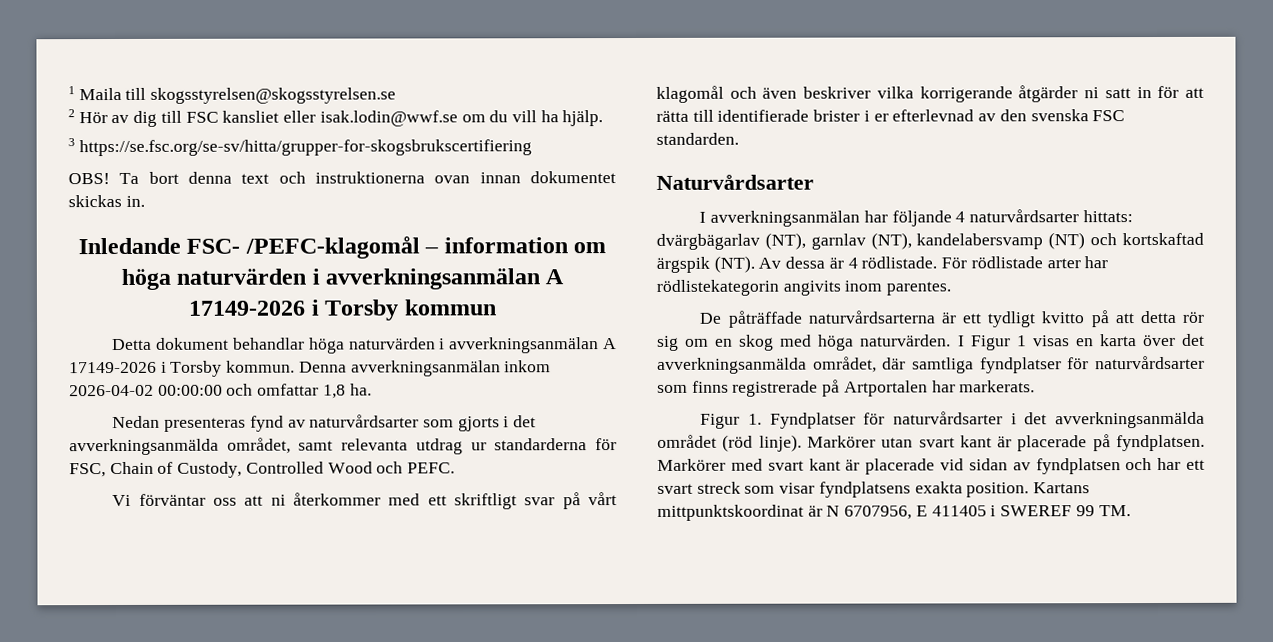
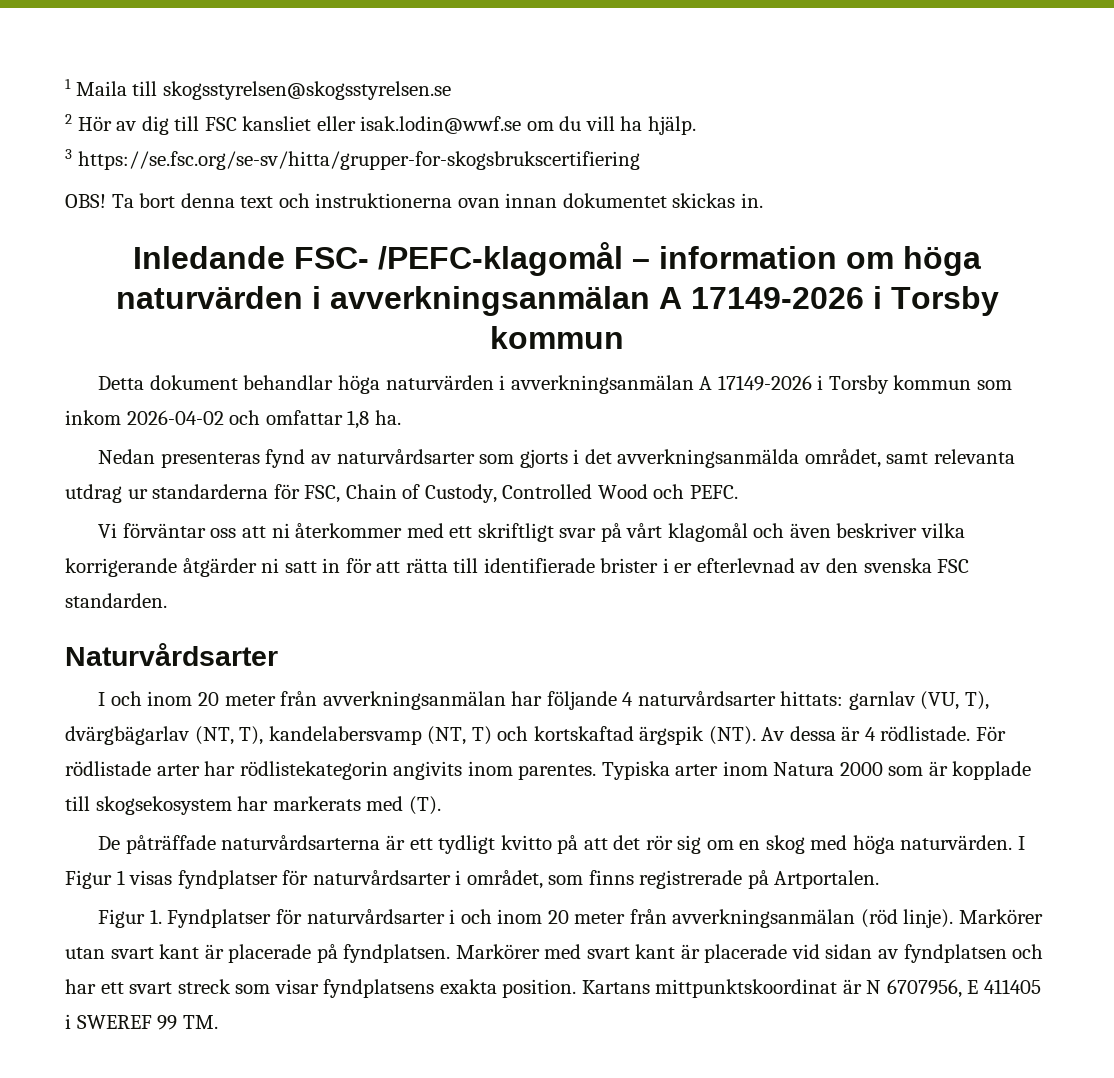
[226,360,501,377] kommun. Denna avverkningsanmälan -> [893,375,1012,390] kommun som
[157,384,223,396] 00:00:00 -> (224, 417) none
(707, 217) none -> [110,691,318,706] och inom 20 meter från
[656,232,1086,250] dvärgbägarlav (NT), garnlav (NT), kandelabersvamp (NT) -> [848,691,989,710] [65,726,492,745] garnlav (VU, T), dvärgbägarlav (NT, T), kandelabersvamp (NT, T)
(952, 288) none -> [601,761,1032,780] [65,796,441,815] Typiska arter inom Natura 2000 som är kopplade till skogsekosystem har markerats med (T).
[1139,310,1177,324] detta -> [613,835,641,850] det
[1075,333,1205,347] [657,356,974,374] en karta över det avverkningsanmälda området, där samtliga -> (173, 877) none
(1205, 362) none -> [455,870,543,889] i området,
[843,380,1036,397] Artportalen har markerats. -> [774,870,880,889] Artportalen.
[1024,411,1205,429] [657,434,717,448] det avverkningsanmälda området -> [460,909,856,928] och inom 20 meter från avverkningsanmälan

